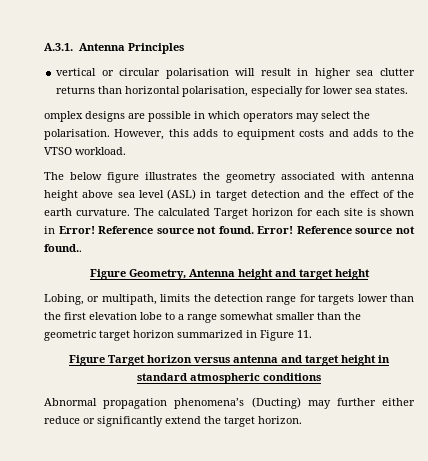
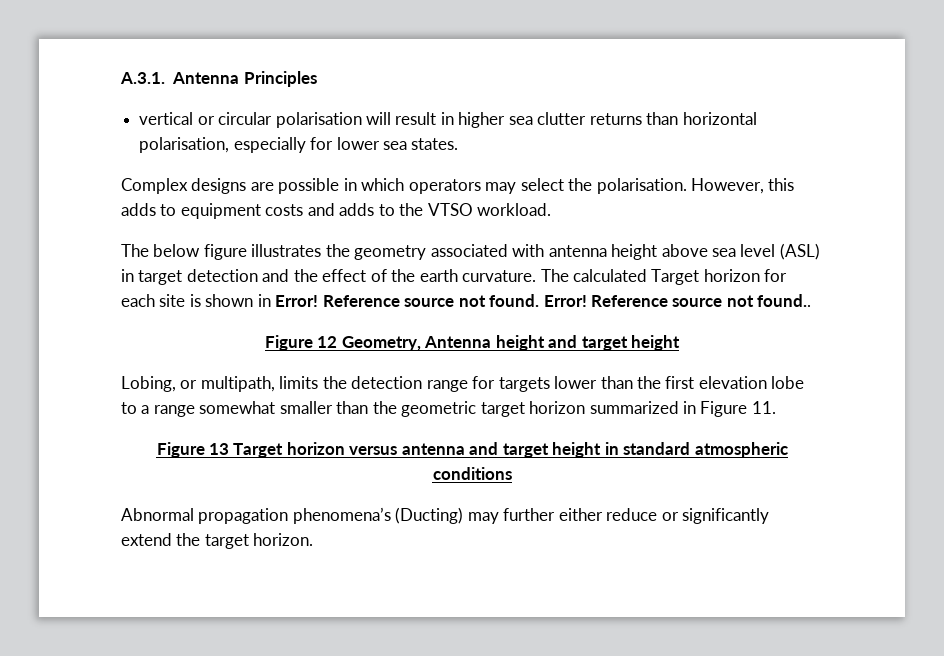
[44,111,83,122] omplex -> [121,178,188,194] Complex
(126, 274) none -> [317,336,338,348] 12
(105, 360) none -> [208,443,229,455] 13

